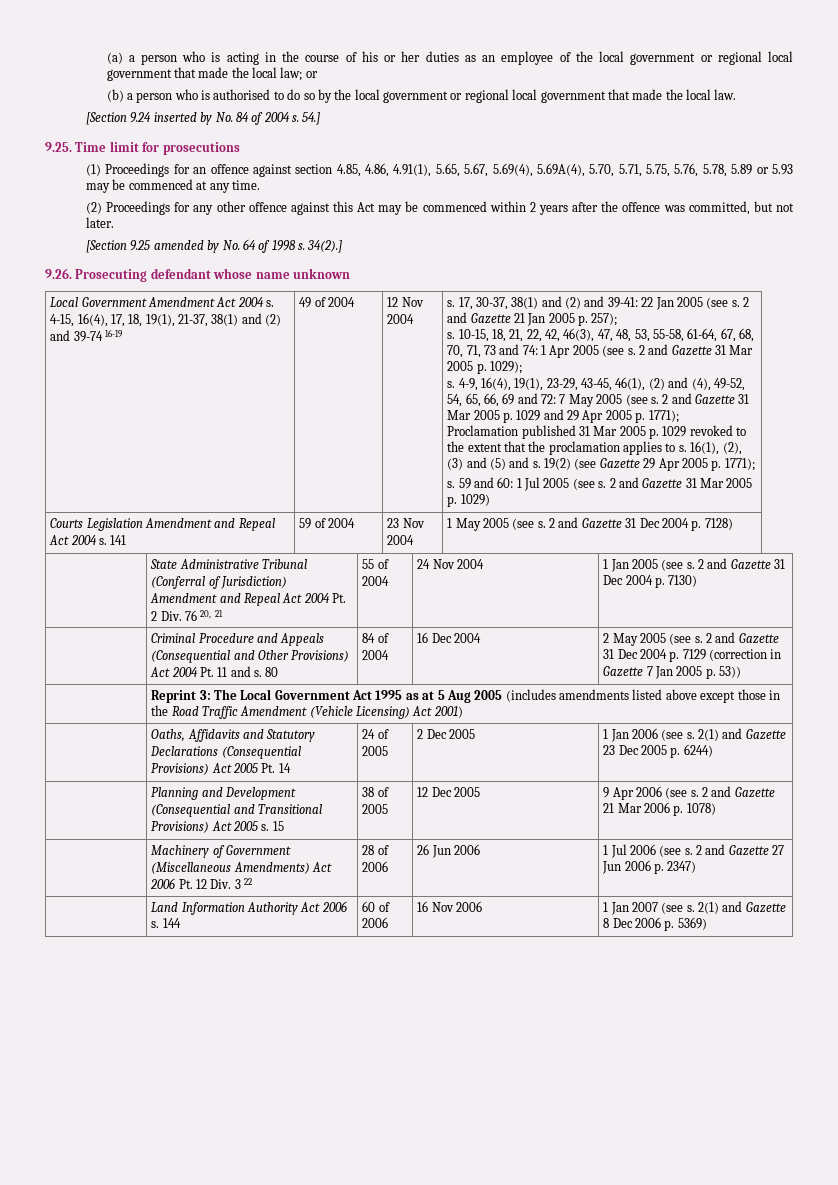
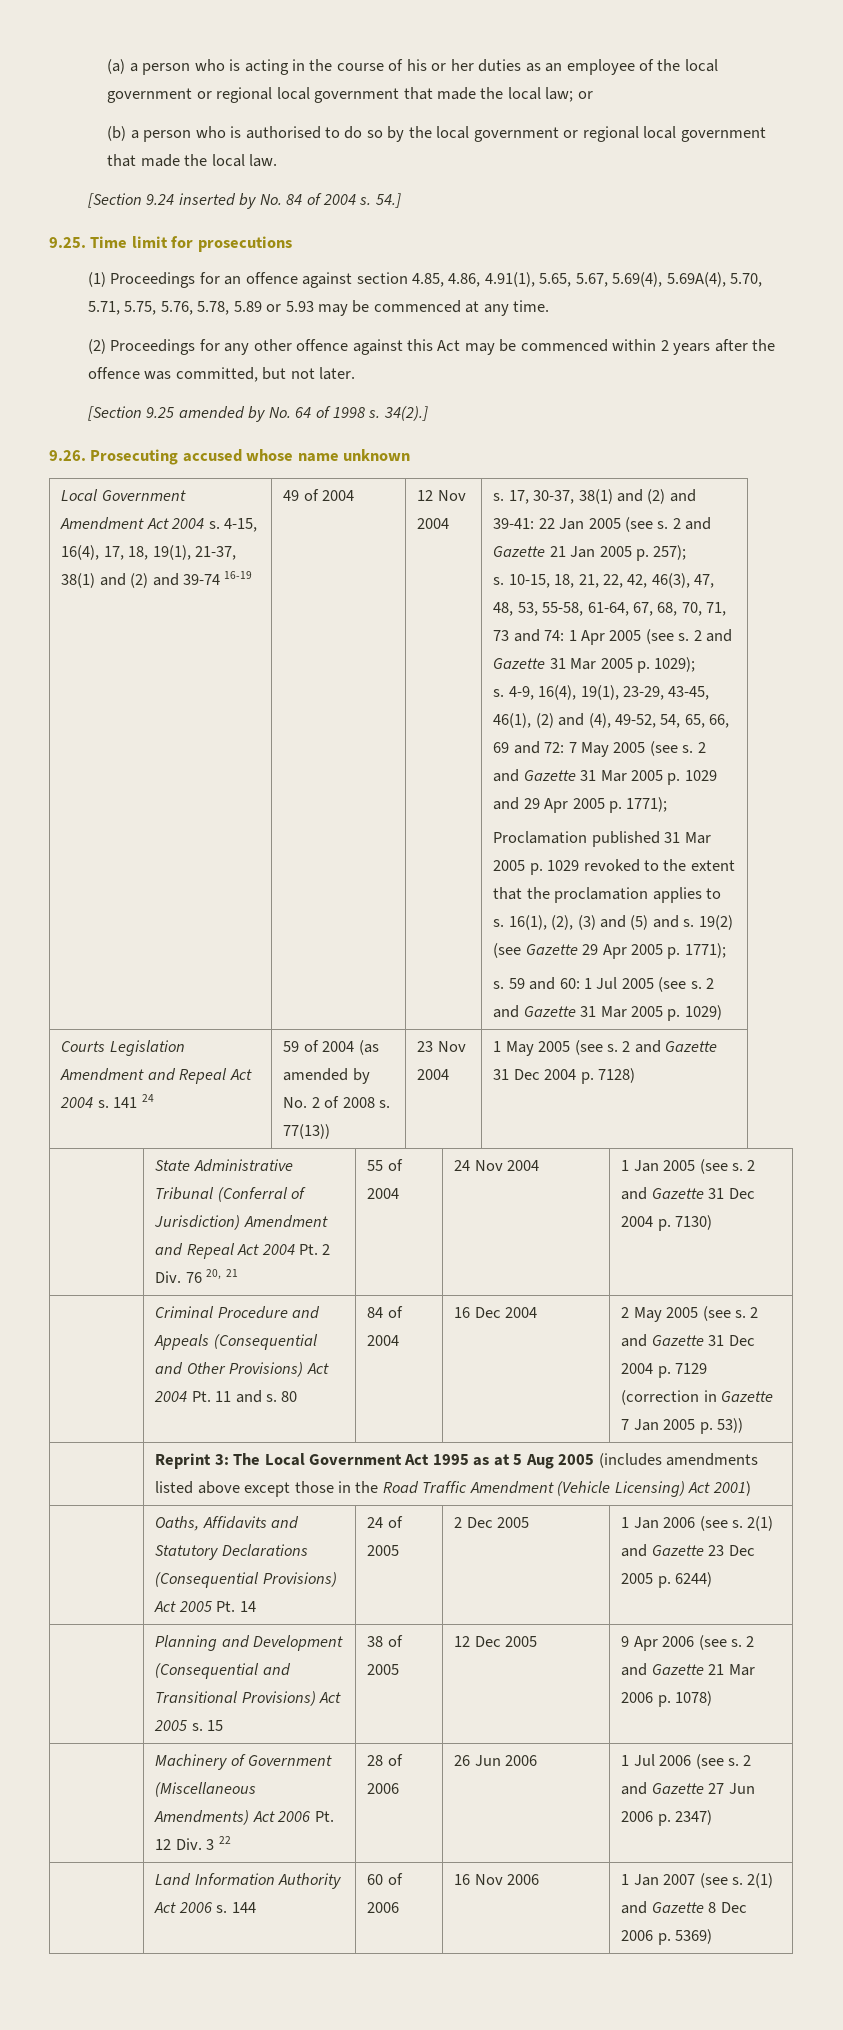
[150,268,211,279] defendant -> [182,449,242,462] accused
(127, 540) none -> [141,1094,154,1102] 24
(355, 523) none -> [358,1040,379,1055] [283,1068,370,1084] [283,1096,390,1108] [283,1124,331,1139] (as amended by No. 2 of 2008 s. 77(13))

